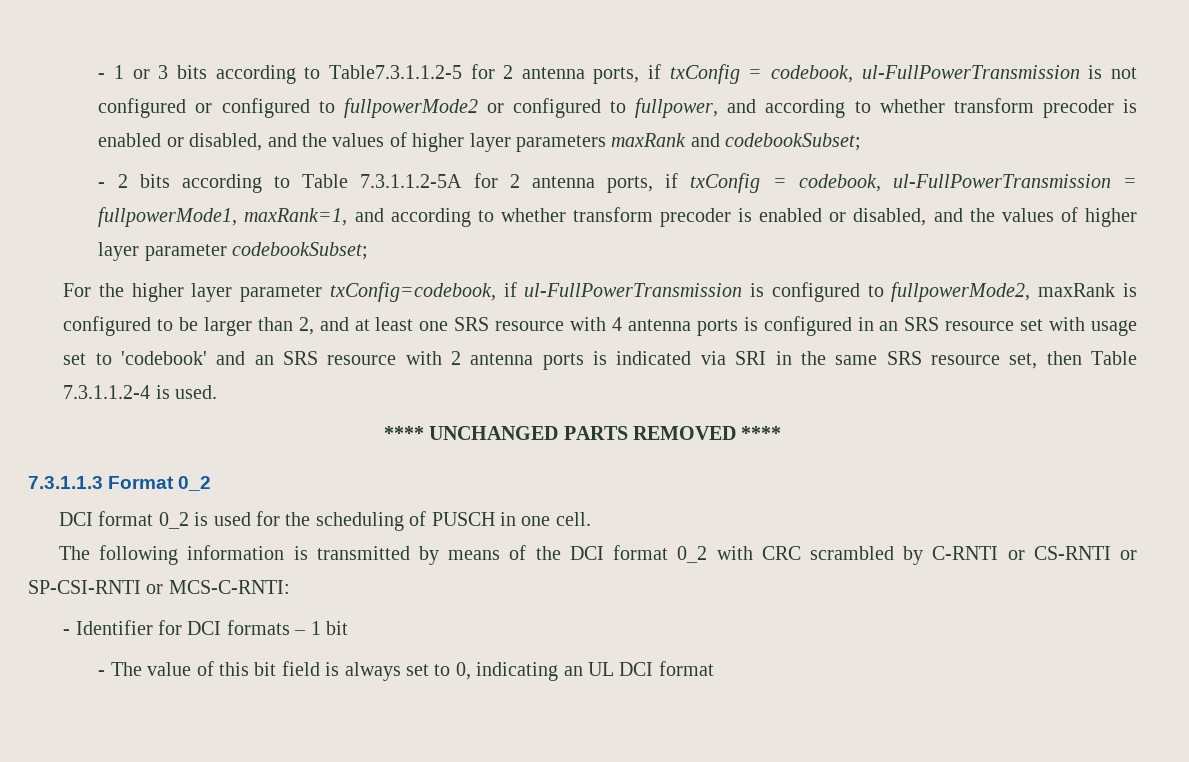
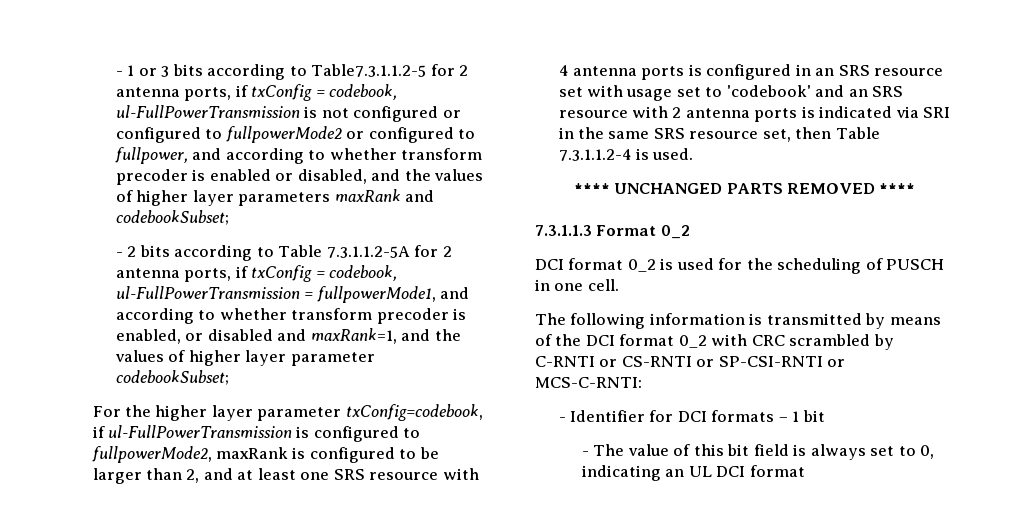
[244,207,927,227] maxRank=1, and according to whether transform precoder is enabled or disabled, -> [440,287,470,299] [115,308,467,324] [115,328,397,344] and according to whether transform precoder is enabled, or disabled and maxRank=1,

